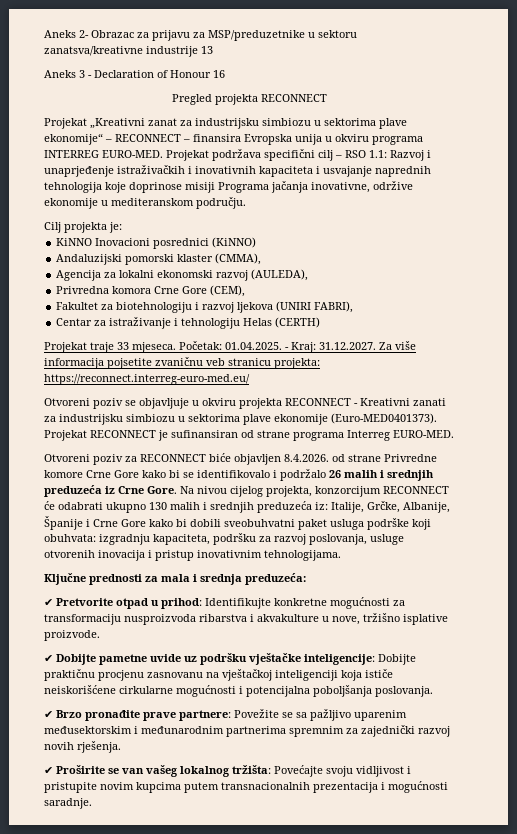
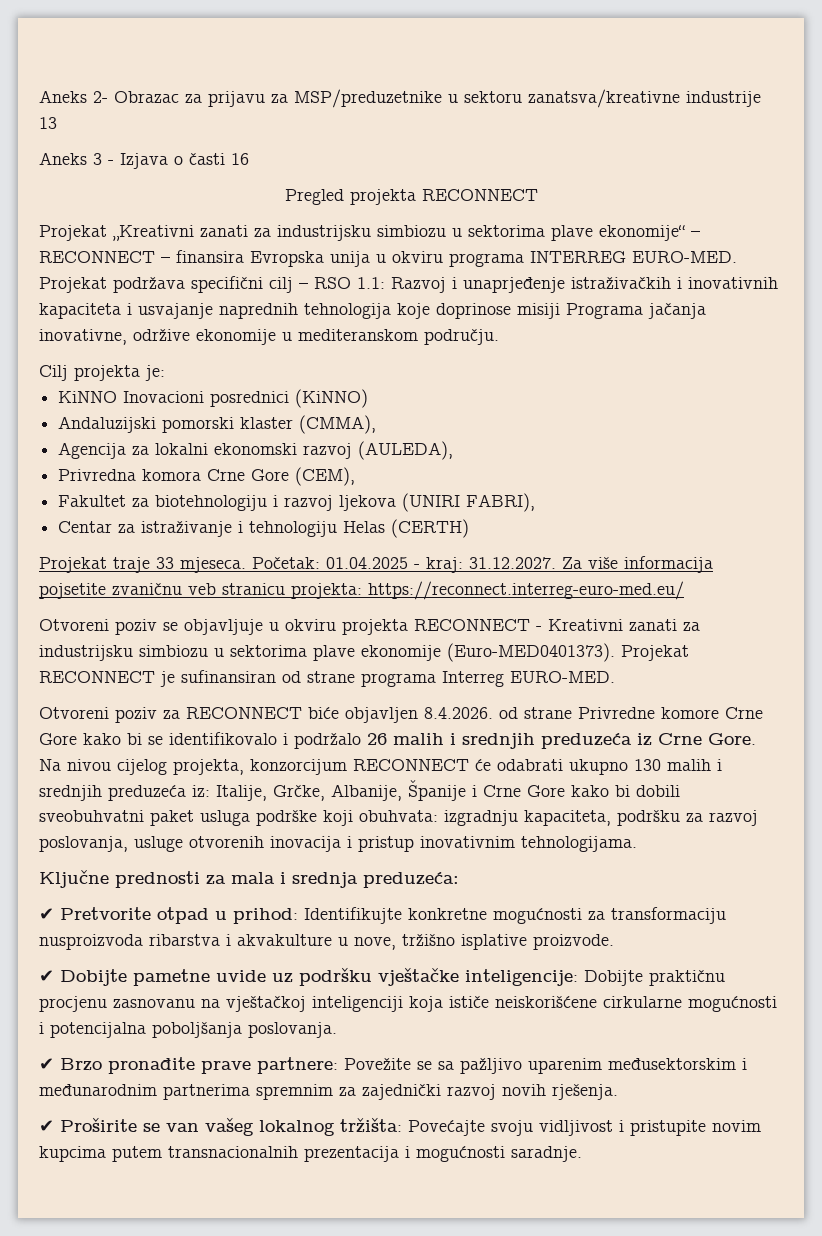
[94,70,211,78] Declaration of Honour -> [120,153,225,169] Izjava o časti
[148,118,177,126] zanat -> [200,225,248,237] zanati
[225,342,316,353] 01.04.2025. - Kraj: -> [326,557,463,573] 01.04.2025 - kraj:

